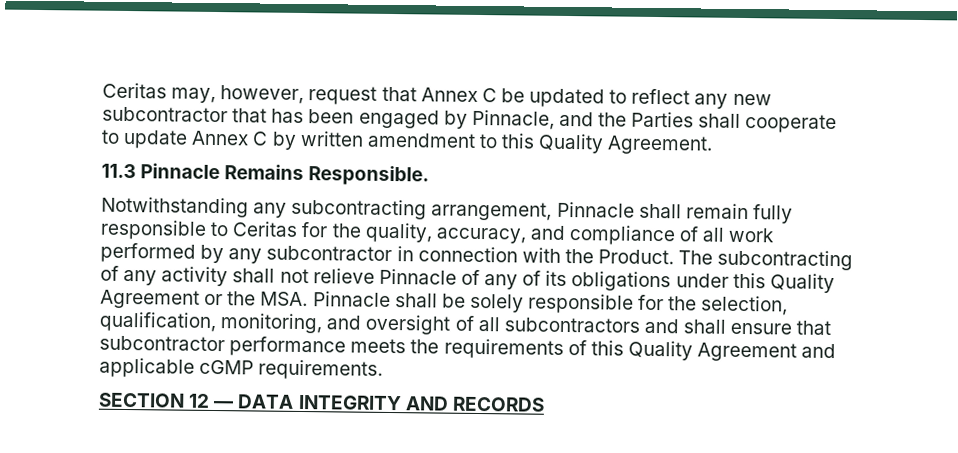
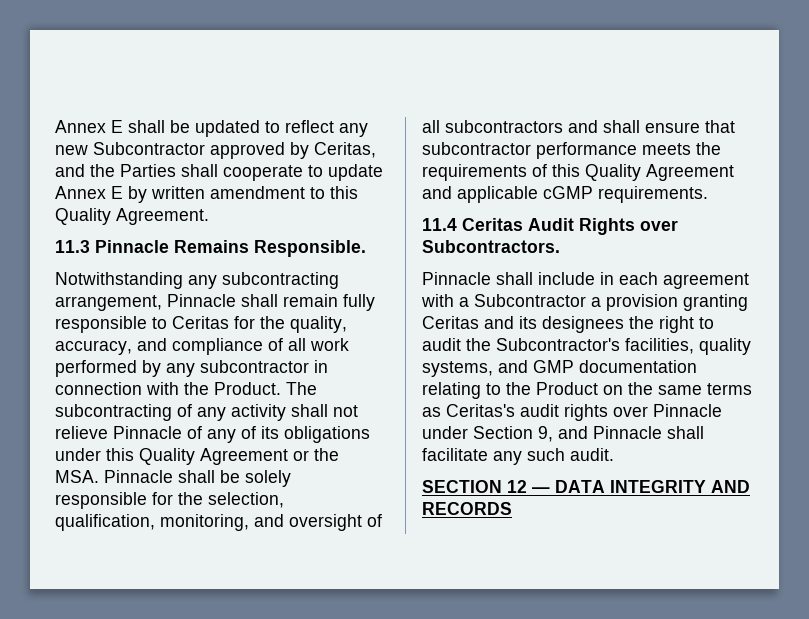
[102,82,497,105] Ceritas may, however, request that Annex C -> [55,120,165,133] Annex E shall
[102,106,555,130] subcontractor that has been engaged by Pinnacle, -> [93,142,376,159] Subcontractor approved by Ceritas,
[252,131,269,146] C -> [111,186,123,199] E
(384, 369) none -> [422,218,678,235] [422,240,560,253] [422,272,749,289] [421,294,748,311] [422,316,714,333] [422,338,751,355] [422,360,697,377] [422,382,752,399] [422,404,722,421] [422,426,704,442] [422,448,614,465] // 11.4 Ceritas Audit Rights over Subcontractors. // Pinnacle shall include in each agreement with a Subcontractor a provision granting Ceritas and its designees the right to audit the Subcontractor's facilities, quality systems, and GMP documentation relating to the Product on the same terms as Ceritas's audit rights over Pinnacle under Section 9, and Pinnacle shall facilitate any such audit.

